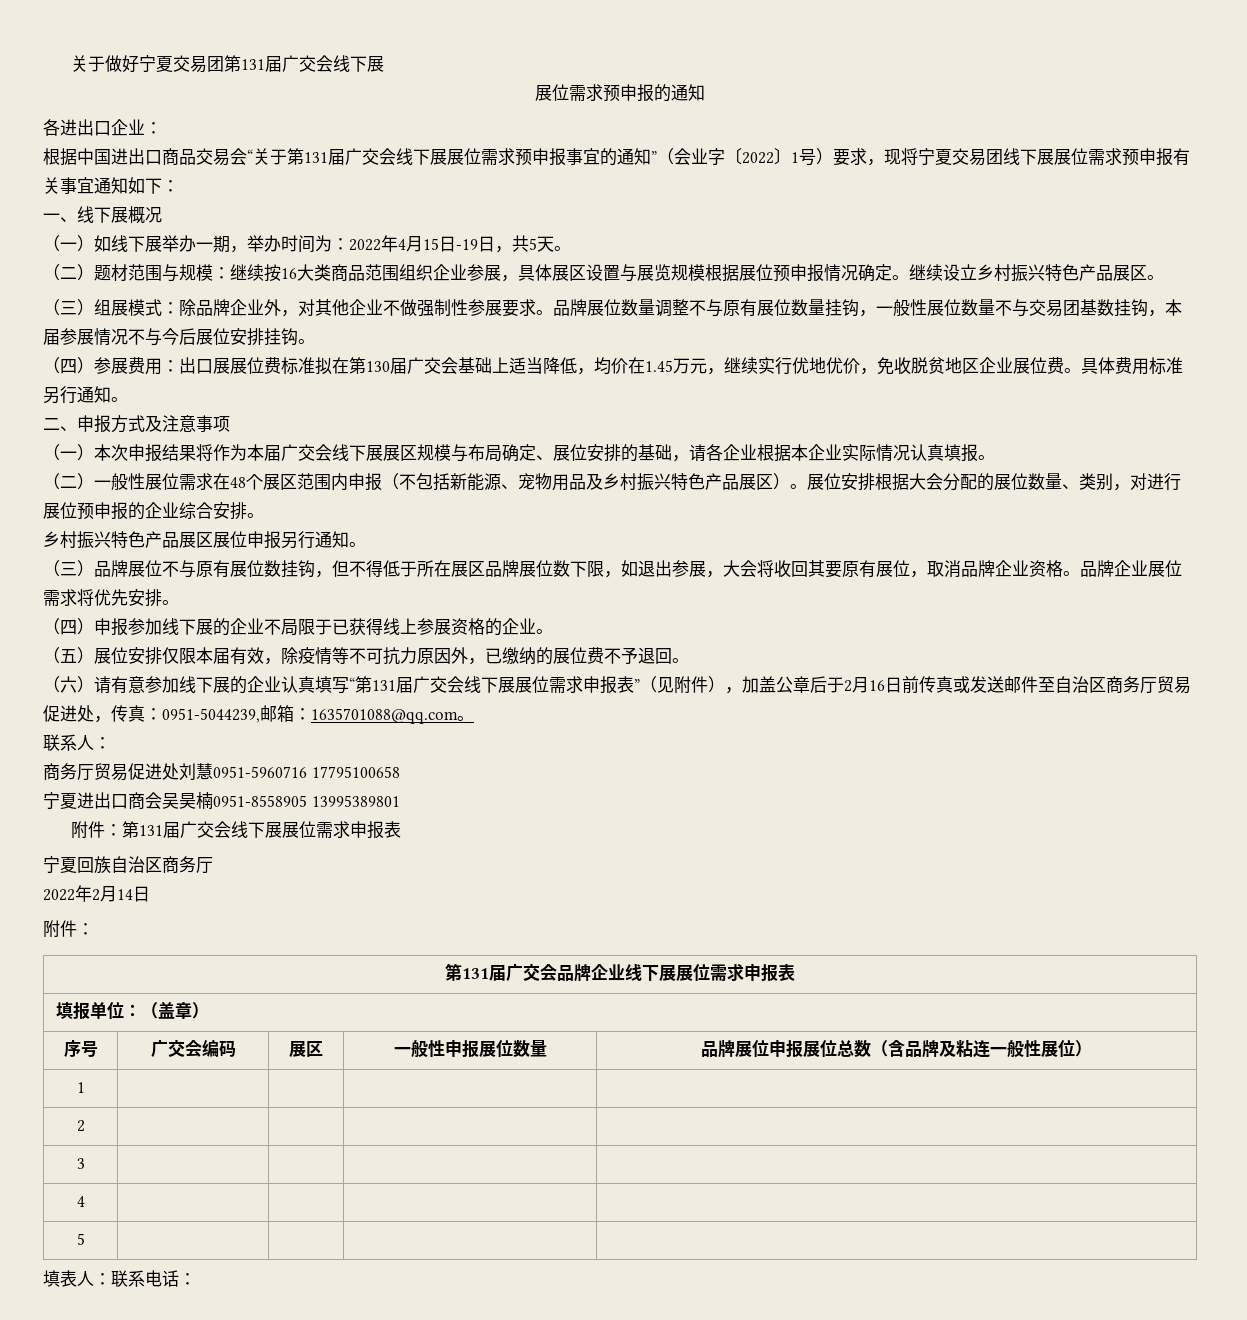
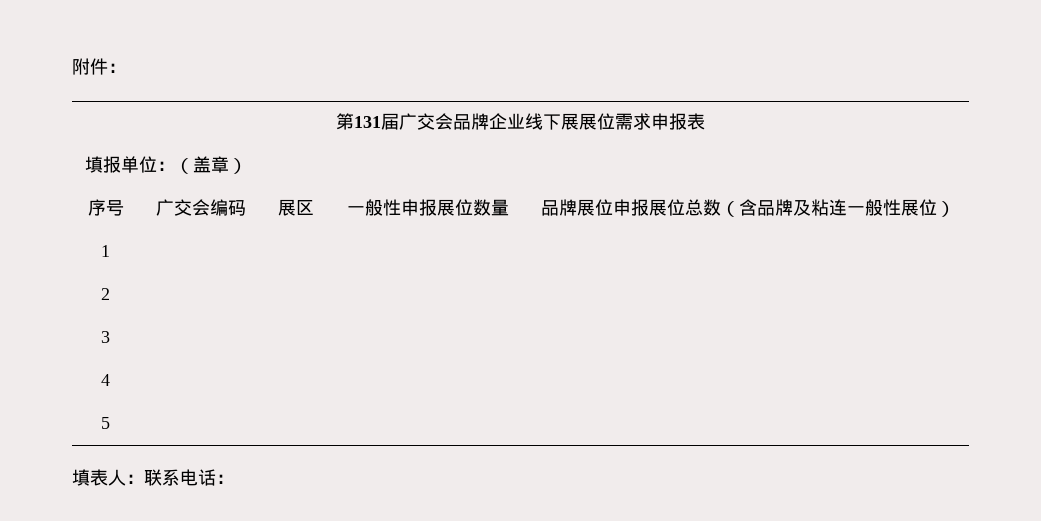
[71,55,385,73] [535,84,705,102] [43,119,162,136] [43,148,1190,166] [43,177,179,194] [43,206,162,224] [43,235,571,253] [43,264,1164,282] [43,299,1182,317] [43,328,315,346] [43,357,1183,375] [43,386,128,404] [43,415,230,433] [43,444,995,462] [43,473,1181,491] [43,502,264,520] [43,531,366,549] [43,560,1182,578] [43,589,179,607] [43,618,553,636] [43,647,689,665] [43,676,1191,694] [43,705,474,724] [43,734,111,751] [43,763,400,781] [43,792,400,810] [71,821,402,839] [43,856,213,874] [43,885,150,902] 关于做好宁夏交易团第131届广交会线下展 // 展位需求预申报的通知 // 各进出口企业： // 根据中国进出口商品交易会“关于第131届广交会线下展展位需求预申报事宜的通知”（会业字〔2022〕1号）要求，现将宁夏交易团线下展展位需求预申报有关事宜通知如下： // 一、线下展概况 // （一）如线下展举办一期，举办时间为：2022年4月15日-19日，共5天。 // （二）题材范围与规模：继续按16大类商品范围组织企业参展，具体展区设置与展览规模根据展位预申报情况确定。继续设立乡村振兴特色产品展区。 // （三）组展模式：除品牌企业外，对其他企业不做强制性参展要求。品牌展位数量调整不与原有展位数量挂钩，一般性展位数量不与交易团基数挂钩，本届参展情况不与今后展位安排挂钩。 // （四）参展费用：出口展展位费标准拟在第130届广交会基础上适当降低，均价在1.45万元，继续实行优地优价，免收脱贫地区企业展位费。具体费用标准另行通知。 // 二、申报方式及注意事项 // （一）本次申报结果将作为本届广交会线下展展区规模与布局确定、展位安排的基础，请各企业根据本企业实际情况认真填报。 // （二）一般性展位需求在48个展区范围内申报（不包括新能源、宠物用品及乡村振兴特色产品展区）。展位安排根据大会分配的展位数量、类别，对进行展位预申报的企业综合安排。 // 乡村振兴特色产品展区展位申报另行通知。 // （三）品牌展位不与原有展位数挂钩，但不得低于所在展区品牌展位数下限，如退出参展，大会将收回其要原有展位，取消品牌企业资格。品牌企业展位需求将优先安排。 // （四）申报参加线下展的企业不局限于已获得线上参展资格的企业。 // （五）展位安排仅限本届有效，除疫情等不可抗力原因外，已缴纳的展位费不予退回。 // （六）请有意参加线下展的企业认真填写“第131届广交会线下展展位需求申报表”（见附件），加盖公章后于2月16日前传真或发送邮件至自治区商务厅贸易促进处，传真：0951-5044239,邮箱：1635701088@qq.com。 // 联系人： // 商务厅贸易促进处刘慧0951-5960716 17795100658 // 宁夏进出口商会吴昊楠0951-8558905 13995389801 // 附件：第131届广交会线下展展位需求申报表 // 宁夏回族自治区商务厅 // 2022年2月14日 // -> (72, 66) none

